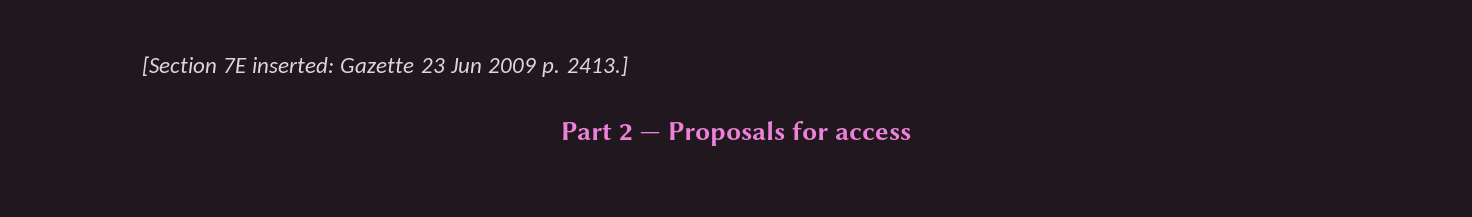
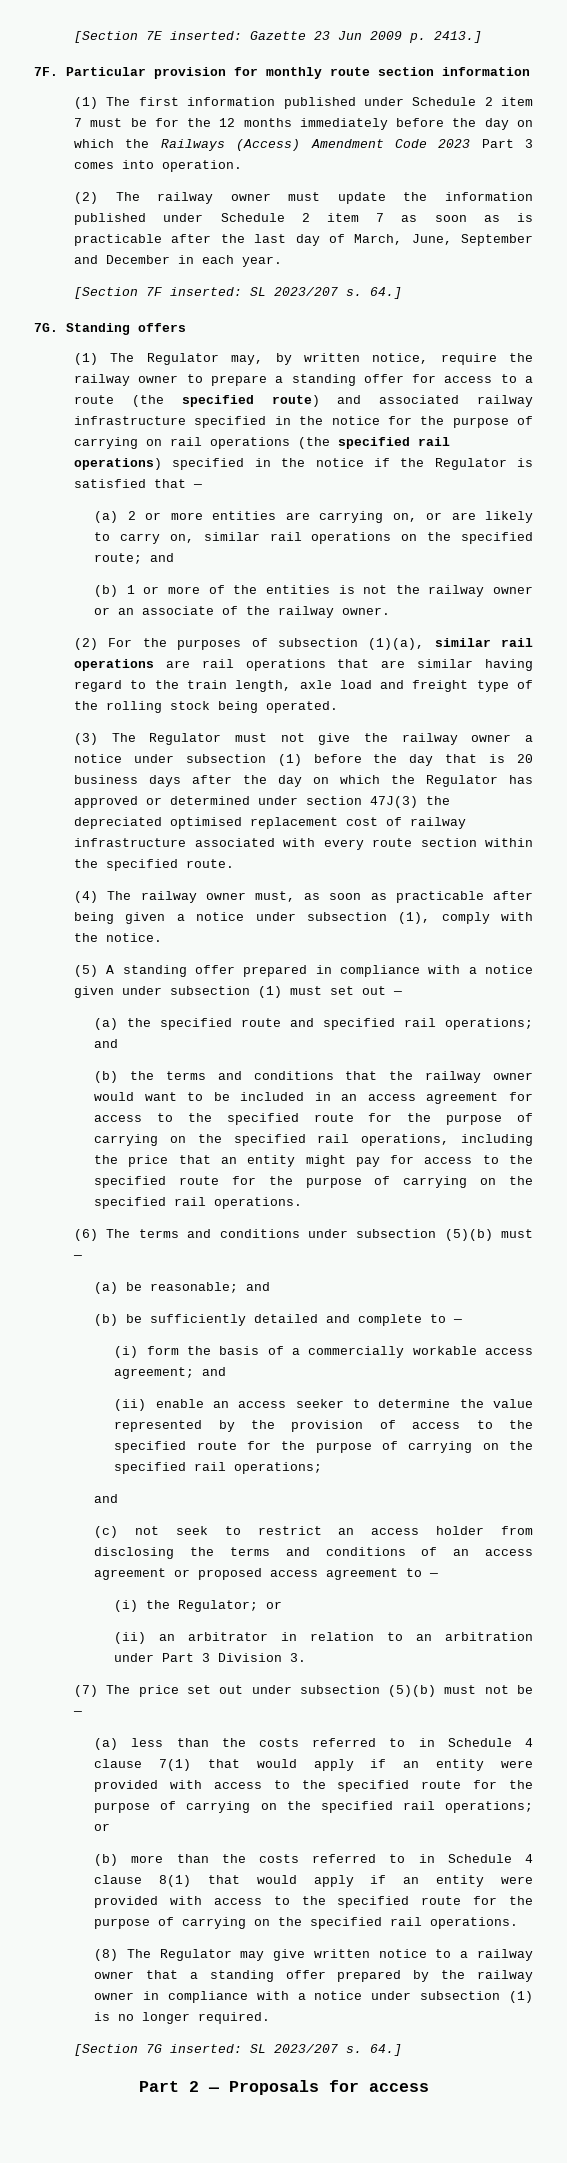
(628, 66) none -> [34,67,530,79] [74,97,533,109] [74,118,533,130] [74,139,533,151] [74,160,243,172] [74,192,533,204] [74,213,533,225] [74,234,533,246] [74,255,283,267] [74,287,403,299] [34,323,186,335] [74,353,533,365] [74,374,533,386] [74,395,533,407] [74,416,533,428] [74,437,451,449] [74,458,533,470] [74,479,203,488] [94,511,533,523] [94,532,533,544] [94,553,175,564] [94,585,533,597] [94,606,391,618] [74,638,533,650] [74,659,533,671] [74,680,533,692] [74,701,339,713] [74,733,534,745] [74,754,534,766] [74,775,533,787] [74,796,451,808] [74,817,467,829] [74,838,534,850] [74,859,235,871] [74,891,533,903] [74,912,533,924] [74,933,163,942] [74,965,533,977] [74,986,403,998] [94,1018,533,1030] [94,1039,119,1048] [94,1071,533,1083] [94,1092,534,1104] [94,1113,533,1125] [94,1134,533,1146] [94,1155,534,1167] [94,1176,533,1188] [94,1197,303,1209] [74,1229,533,1241] [73,1255,83,1259] [94,1282,271,1294] [94,1314,463,1326] [114,1346,533,1358] [114,1367,227,1379] [114,1399,533,1411] [114,1420,533,1432] [114,1441,533,1453] [114,1462,323,1474] [94,1494,119,1503] [94,1526,533,1538] [94,1547,534,1559] [94,1568,439,1580] [114,1600,283,1612] [114,1632,533,1644] [114,1653,307,1662] [74,1685,533,1697] [73,1711,83,1715] [94,1738,533,1750] [94,1759,533,1771] [94,1780,533,1792] [94,1801,533,1813] [94,1823,111,1831] [94,1854,533,1866] [94,1875,533,1887] [94,1896,533,1908] [94,1917,519,1929] [94,1949,534,1961] [94,1970,533,1982] [94,1991,533,2003] [94,2012,271,2024] [74,2044,403,2056] // 7F. Particular provision for monthly route section information // (1) The first information published under Schedule 2 item 7 must be for the 12 months immediately before the day on which the Railways (Access) Amendment Code 2023 Part 3 comes into operation. // (2) The railway owner must update the information published under Schedule 2 item 7 as soon as is practicable after the last day of March, June, September and December in each year. // [Section 7F inserted: SL 2023/207 s. 64.] // 7G. Standing offers // (1) The Regulator may, by written notice, require the railway owner to prepare a standing offer for access to a route (the specified route) and associated railway infrastructure specified in the notice for the purpose of carrying on rail operations (the specified rail operations) specified in the notice if the Regulator is satisfied that — // (a) 2 or more entities are carrying on, or are likely to carry on, similar rail operations on the specified route; and // (b) 1 or more of the entities is not the railway owner or an associate of the railway owner. // (2) For the purposes of subsection (1)(a), similar rail operations are rail operations that are similar having regard to the train length, axle load and freight type of the rolling stock being operated. // (3) The Regulator must not give the railway owner a notice under subsection (1) before the day that is 20 business days after the day on which the Regulator has approved or determined under section 47J(3) the depreciated optimised replacement cost of railway infrastructure associated with every route section within the specified route. // (4) The railway owner must, as soon as practicable after being given a notice under subsection (1), comply with the notice. // (5) A standing offer prepared in compliance with a notice given under subsection (1) must set out — // (a) the specified route and specified rail operations; and // (b) the terms and conditions that the railway owner would want to be included in an access agreement for access to the specified route for the purpose of carrying on the specified rail operations, including the price that an entity might pay for access to the specified route for the purpose of carrying on the specified rail operations. // (6) The terms and conditions under subsection (5)(b) must — // (a) be reasonable; and // (b) be sufficiently detailed and complete to — // (i) form the basis of a commercially workable access agreement; and // (ii) enable an access seeker to determine the value represented by the provision of access to the specified route for the purpose of carrying on the specified rail operations; // and // (c) not seek to restrict an access holder from disclosing the terms and conditions of an access agreement or proposed access agreement to — // (i) the Regulator; or // (ii) an arbitrator in relation to an arbitration under Part 3 Division 3. // (7) The price set out under subsection (5)(b) must not be — // (a) less than the costs referred to in Schedule 4 clause 7(1) that would apply if an entity were provided with access to the specified route for the purpose of carrying on the specified rail operations; or // (b) more than the costs referred to in Schedule 4 clause 8(1) that would apply if an entity were provided with access to the specified route for the purpose of carrying on the specified rail operations. // (8) The Regulator may give written notice to a railway owner that a standing offer prepared by the railway owner in compliance with a notice under subsection (1) is no longer required. // [Section 7G inserted: SL 2023/207 s. 64.]

